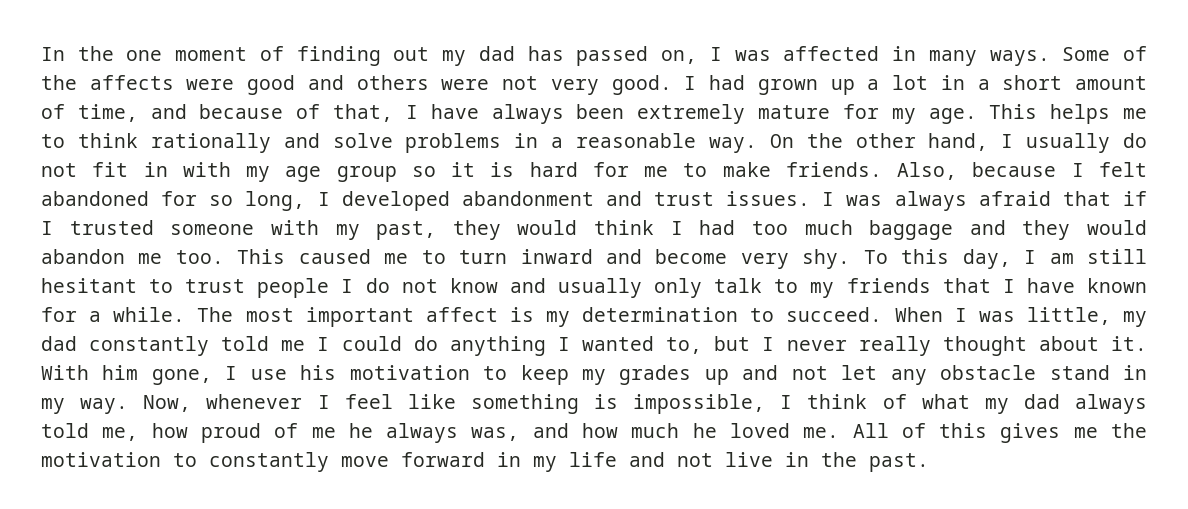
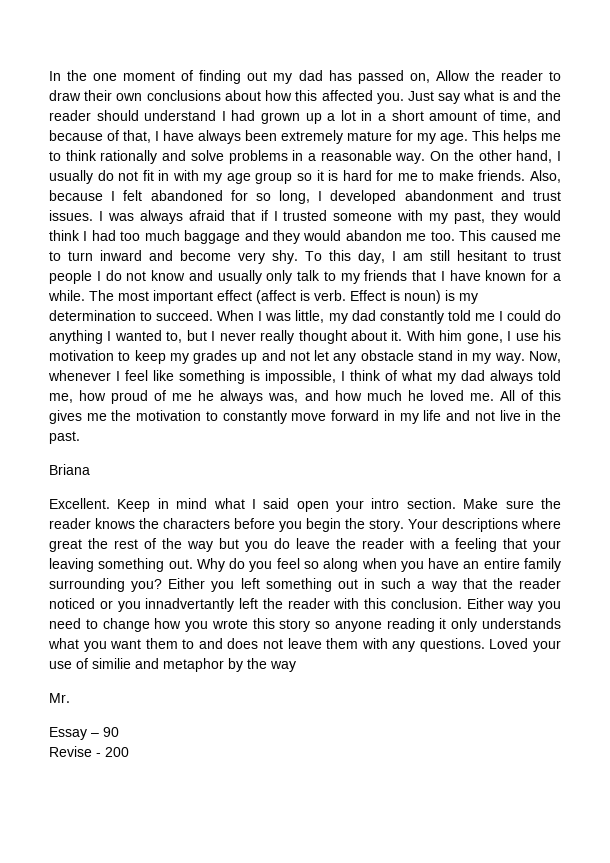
[709,46,1147,66] [41,75,672,95] I was affected in many ways. Some of the affects were good and others were not very good. -> [435,70,561,81] [49,90,562,104] [49,110,217,121] Allow the reader to draw their own conclusions about how this affected you. Just say what is and the reader should understand
[425,307,498,322] affect -> [217,290,441,304] effect (affect is verb. Effect is noun)
(929, 462) none -> [49,464,90,475] [49,498,561,512] [49,518,561,532] [49,538,561,552] [49,558,561,572] [49,578,561,592] [49,598,561,612] [49,618,561,632] [48,638,561,652] [49,658,296,672] [49,693,70,703] [49,727,119,740] [49,746,129,757] // Briana // Excellent. Keep in mind what I said open your intro section. Make sure the reader knows the characters before you begin the story. Your descriptions where great the rest of the way but you do leave the reader with a feeling that your leaving something out. Why do you feel so along when you have an entire family surrounding you? Either you left something out in such a way that the reader noticed or you innadvertantly left the reader with this conclusion. Either way you need to change how you wrote this story so anyone reading it only understands what you want them to and does not leave them with any questions. Loved your use of similie and metaphor by the way // Mr. // Essay – 90 // Revise - 200

